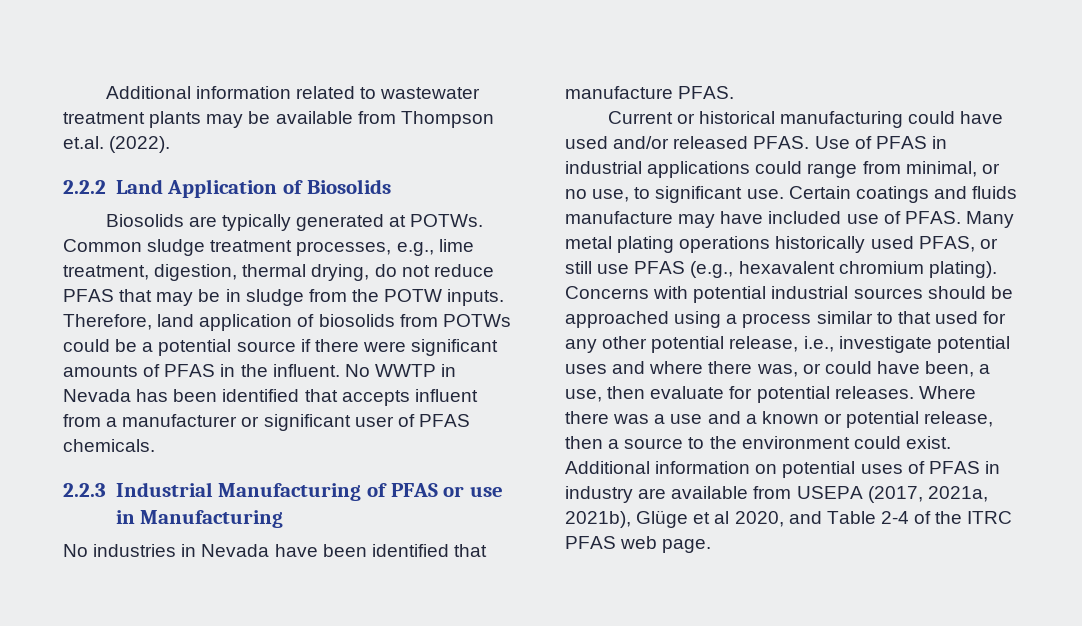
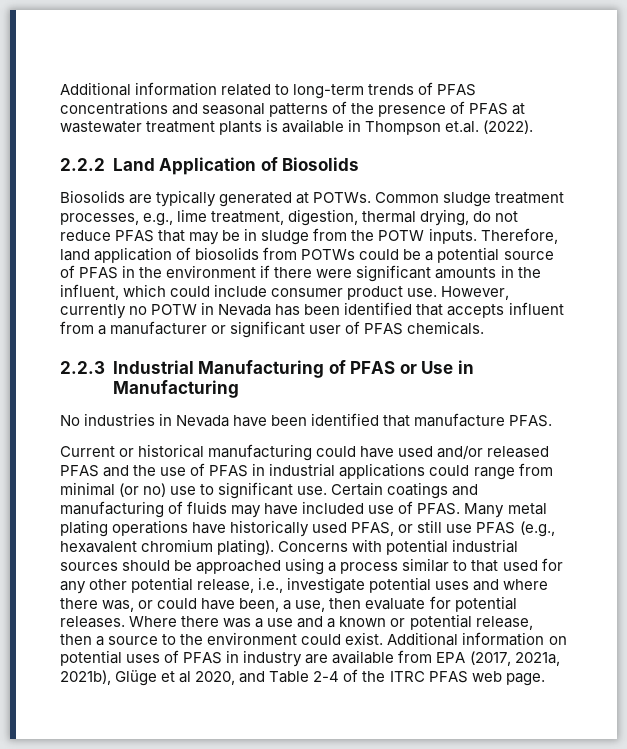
[380,87,481,99] [63,111,396,128] wastewater treatment plants may be available from -> [293,82,477,99] [60,101,526,117] [60,119,362,135] long-term trends of PFAS concentrations and seasonal patterns of the presence of PFAS at wastewater treatment plants is available in
(296, 346) none -> [60,265,257,279] of PFAS in the environment
[143,364,436,377] of PFAS in the influent. No WWTP -> [500,265,541,278] [60,284,510,300] [60,304,198,319] in the influent, which could include consumer product use. However, currently no POTW
[469,486,503,497] use -> [421,361,454,374] Use
[753,136,850,149] PFAS. Use -> [60,465,187,477] PFAS and the use
[905,161,1000,177] [565,189,630,202] minimal, or no use, -> [60,482,197,497] minimal (or no) use
[972,186,1018,199] [565,211,673,224] fluids manufacture -> [60,501,228,518] manufacturing of fluids
(771, 244) none -> [192,522,227,534] have
[796,486,863,499] USEPA -> [436,652,466,663] EPA

